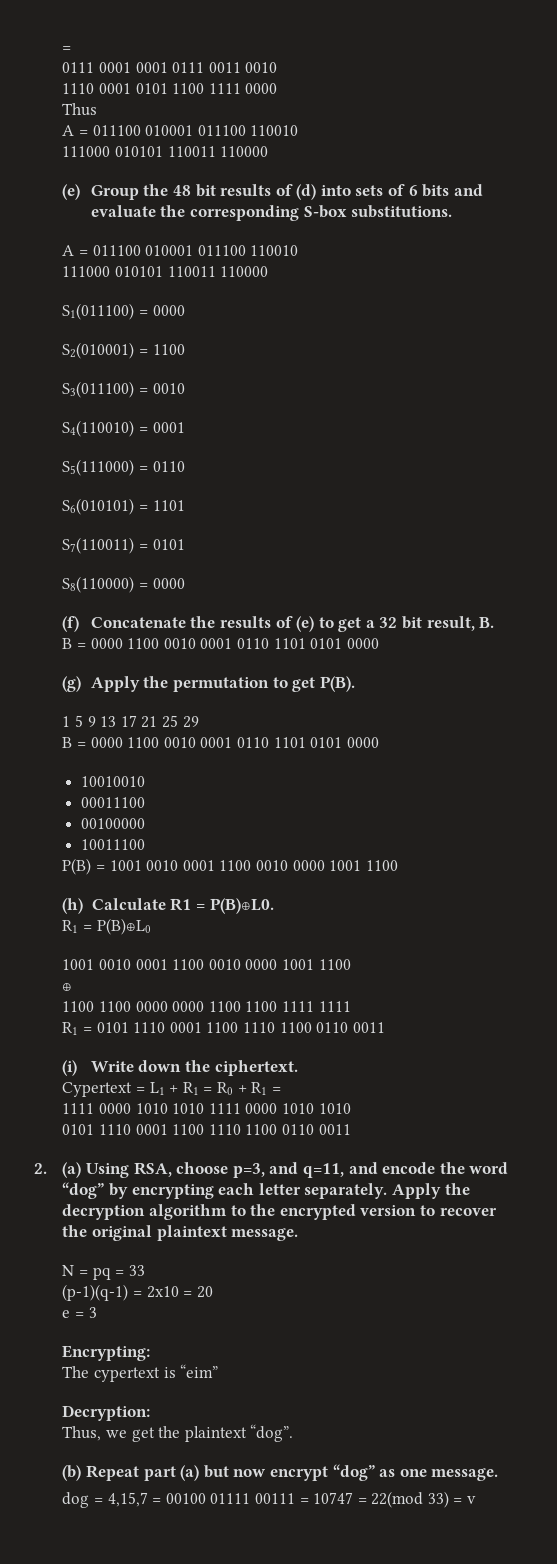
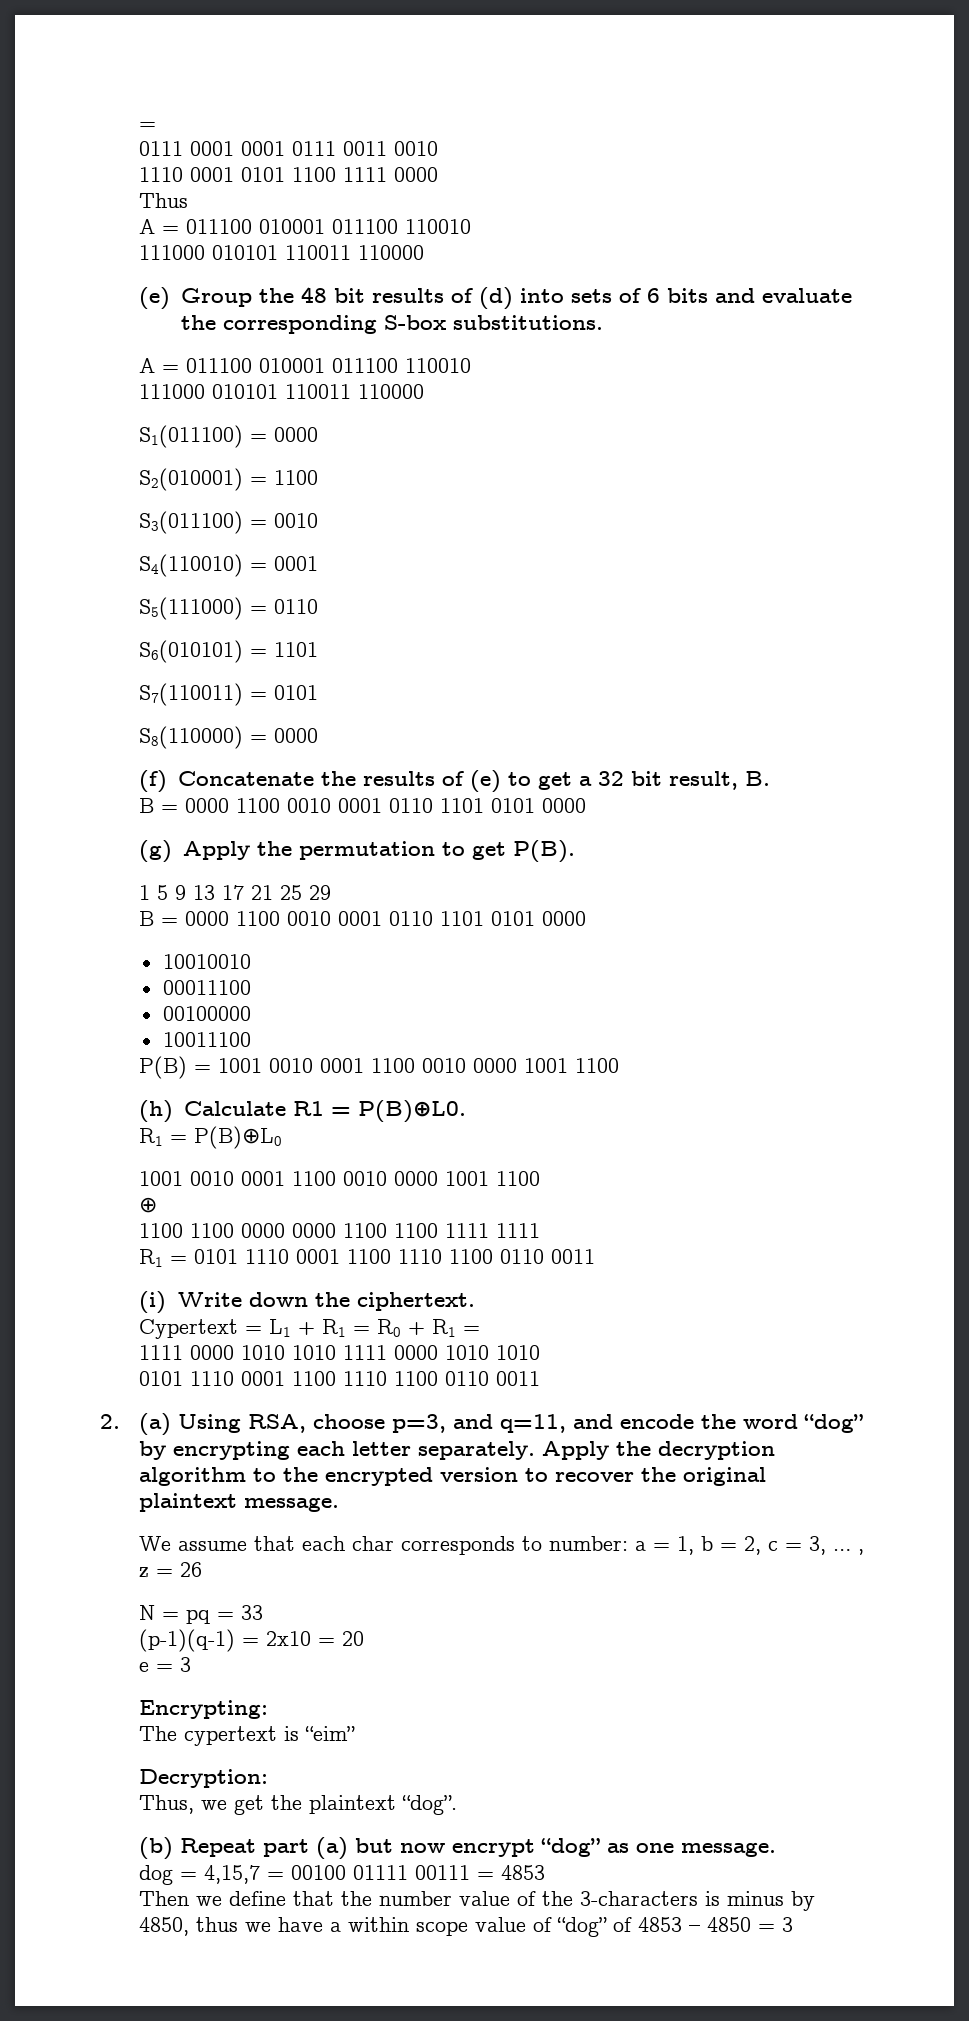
(299, 1234) none -> [139,1536,865,1555] [139,1562,203,1578] // We assume that each char corresponds to number: a = 1, b = 2, c = 3, … , z = 26
[313,1491,477,1508] 10747 = 22(mod 33) = v -> [501,1865,546,1880] [139,1891,816,1911] [139,1917,794,1937] 4853 // Then we define that the number value of the 3-characters is minus by 4850, thus we have a within scope value of “dog” of 4853 – 4850 = 3

